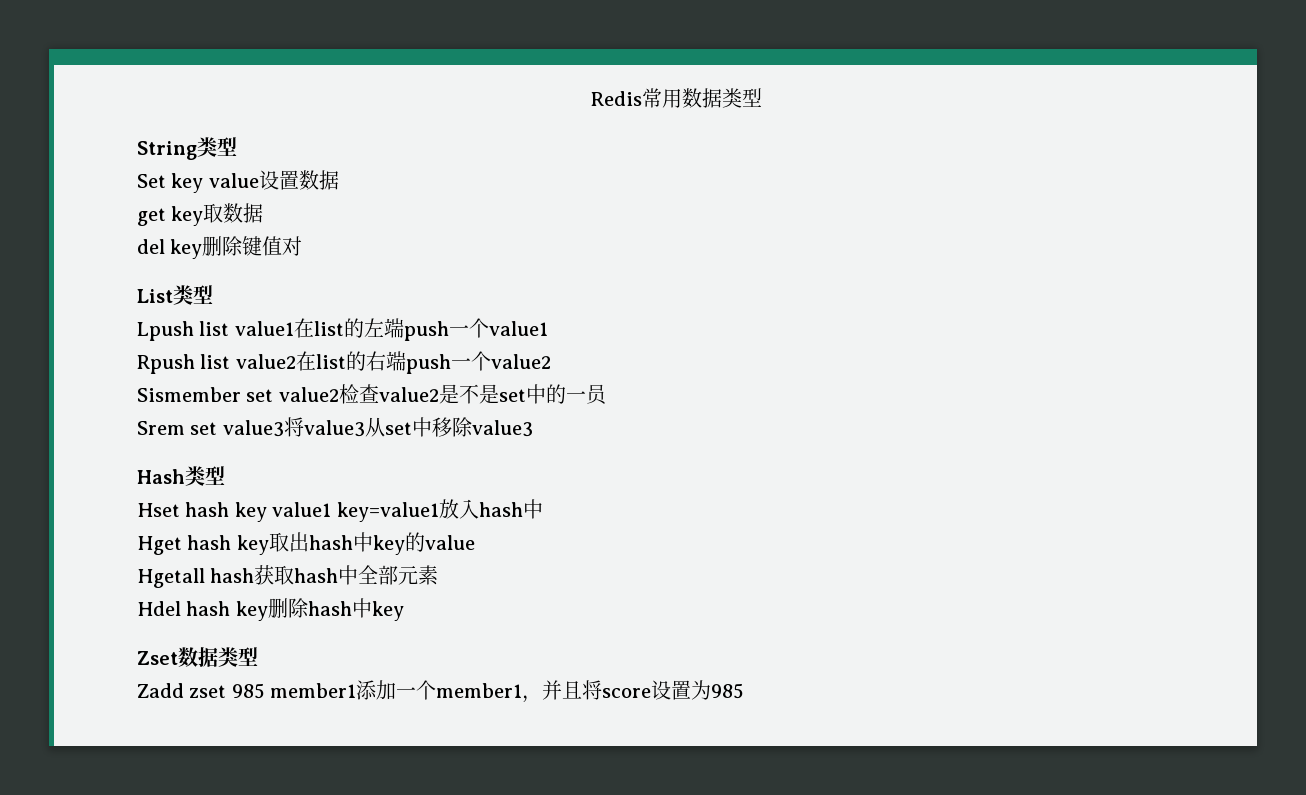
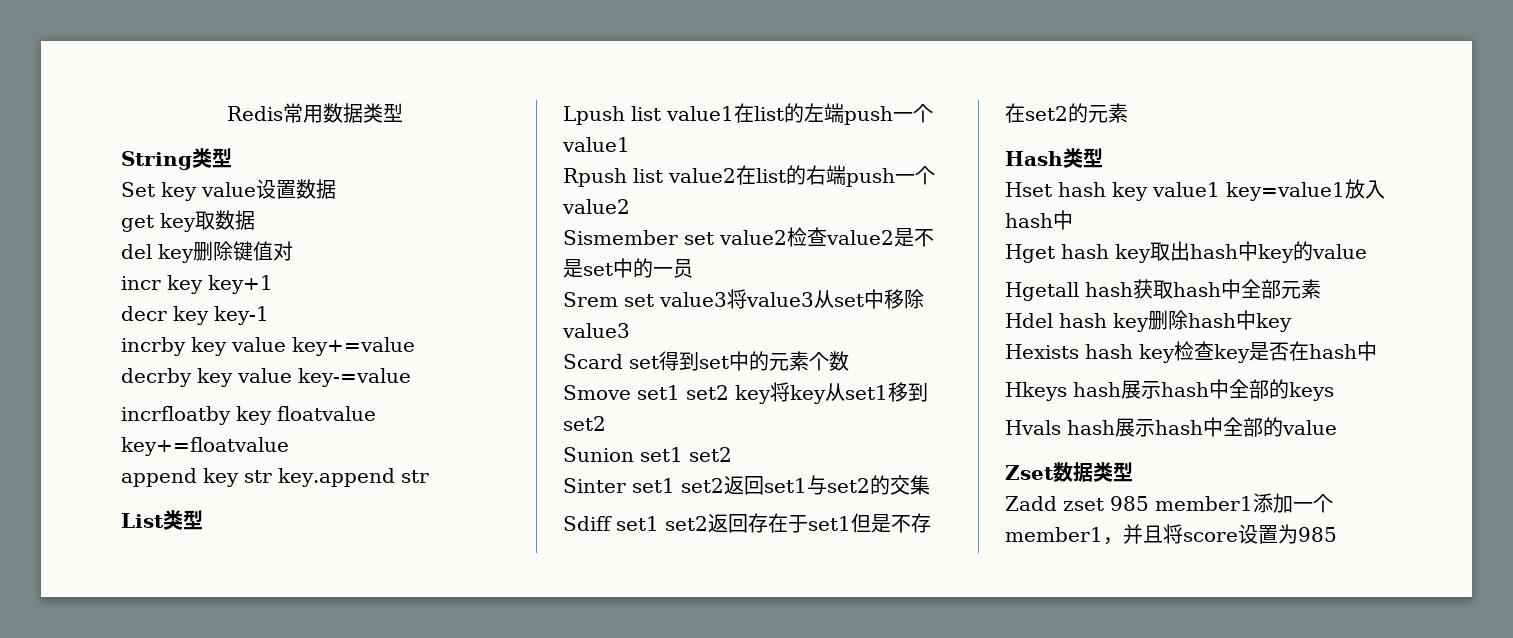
(303, 246) none -> [121,275,273,294] [121,306,269,325] [121,337,415,356] [121,368,411,387] [121,406,376,425] [121,437,289,456] [121,468,429,487] // incr key key+1 // decr key key-1 // incrby key value key+=value // decrby key value key-=value // incrfloatby key floatvalue key+=floatvalue // append key str key.append str
(533, 428) none -> [563,351,849,371] [563,382,928,404] [563,416,606,431] [563,447,732,462] [563,475,930,495] [563,513,931,533] [1005,103,1128,123] // Scard set得到set中的元素个数 // Smove set1 set2 key将key从set1移到set2 // Sunion set1 set2 // Sinter set1 set2返回set1与set2的交集 // Sdiff set1 set2返回存在于set1但是不存在set2的元素
(404, 611) none -> [1005,341,1377,363] [1005,379,1334,401] [1005,417,1337,437] // Hexists hash key检查key是否在hash中 // Hkeys hash展示hash中全部的keys // Hvals hash展示hash中全部的value

